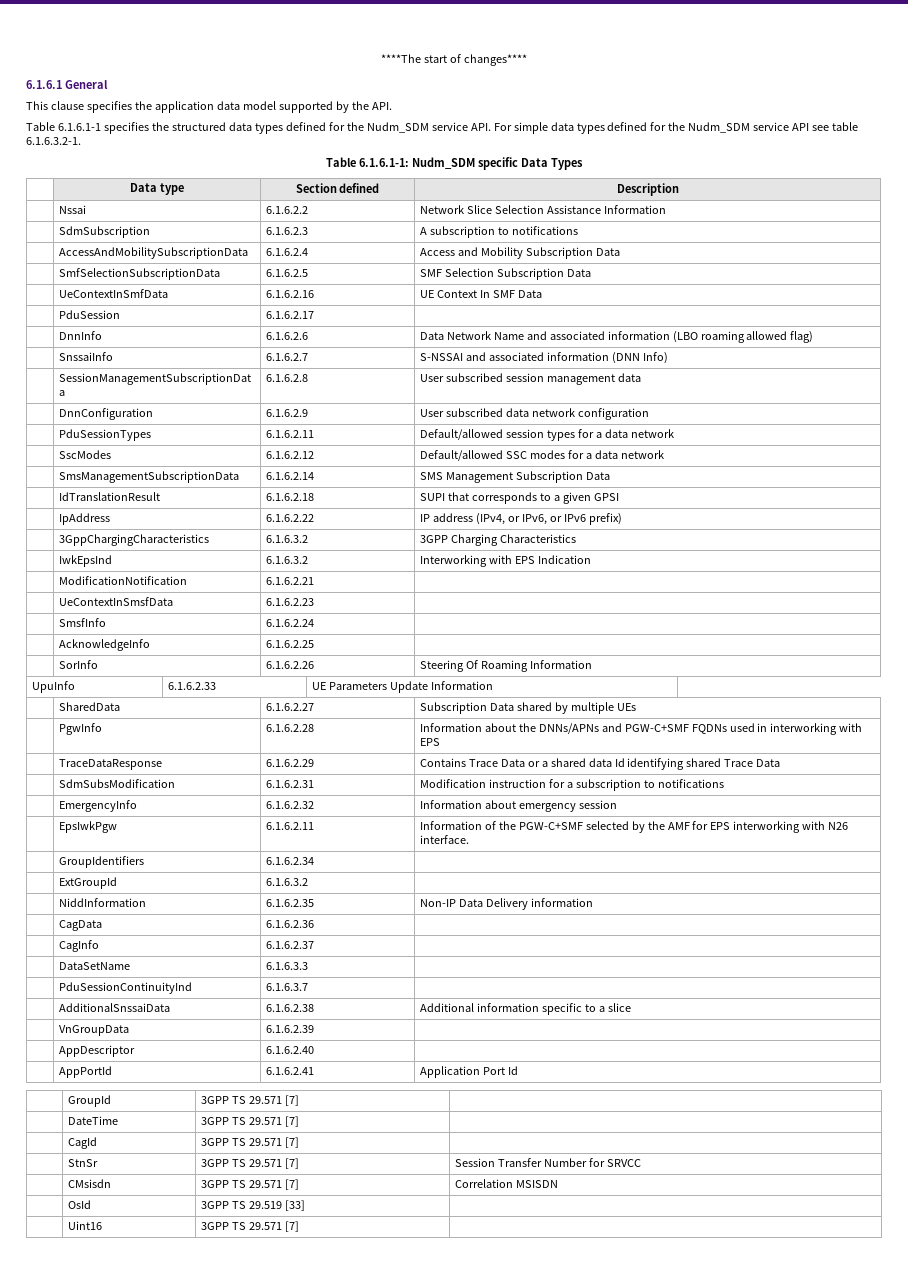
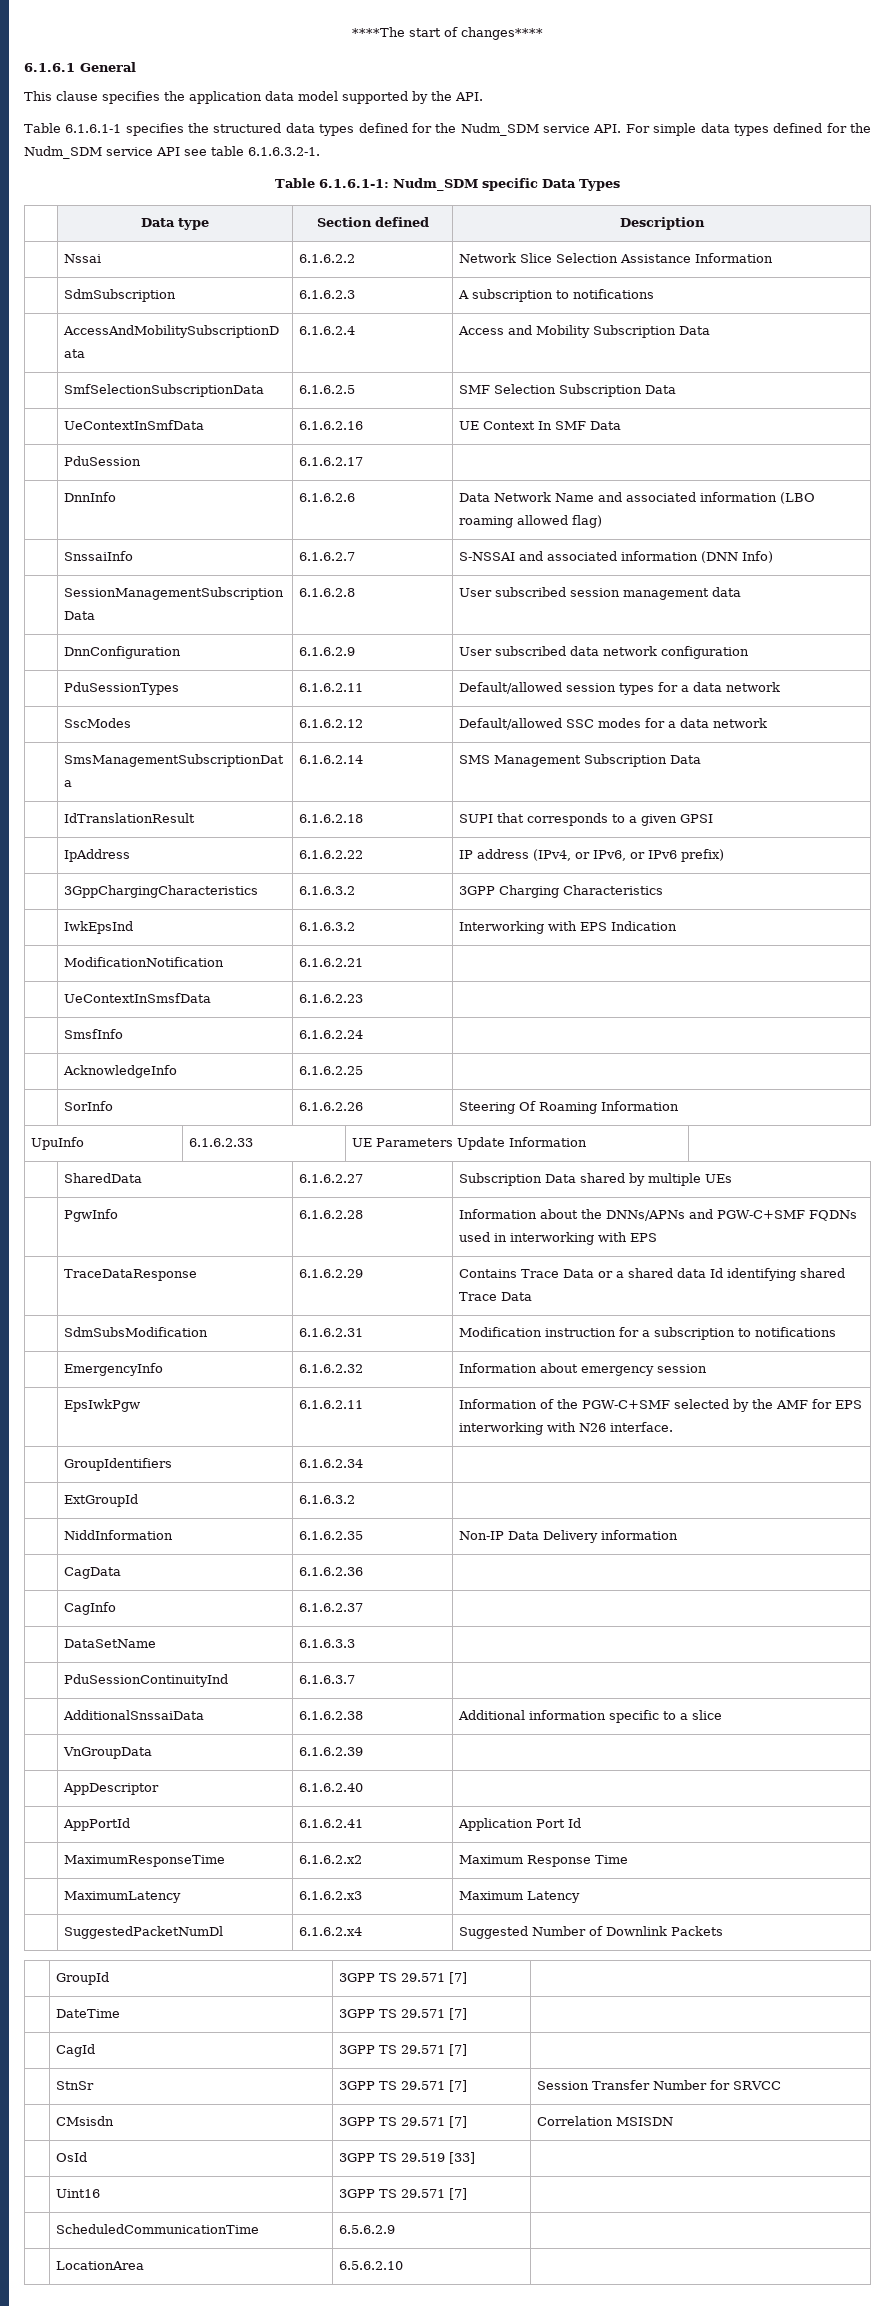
(518, 1070) none -> [63,1855,225,1867] [298,1855,362,1864] [458,1855,628,1867] [63,1891,181,1903] [298,1891,362,1900] [458,1891,580,1903] [63,1926,223,1939] [298,1927,362,1936] [458,1926,723,1939] // | MaximumResponseTime | 6.1.6.2.x2 | Maximum Response Time // | MaximumLatency | 6.1.6.2.x3 | Maximum Latency // | SuggestedPacketNumDl | 6.1.6.2.x4 | Suggested Number of Downlink Packets
(299, 1226) none -> [55,2224,259,2234] [338,2225,395,2234] [55,2261,144,2270] [338,2261,403,2270] // | ScheduledCommunicationTime | 6.5.6.2.9 | // | LocationArea | 6.5.6.2.10 |

